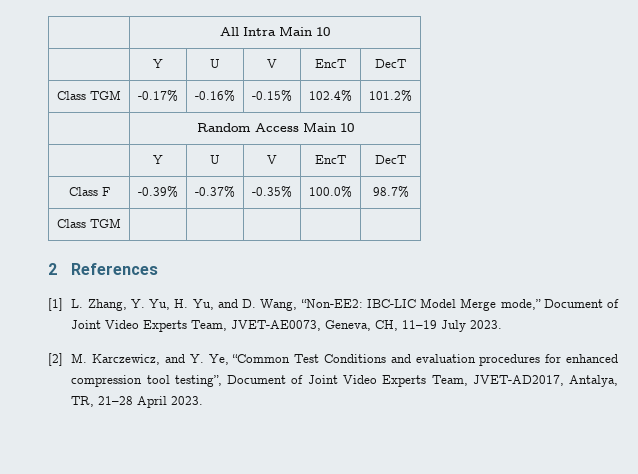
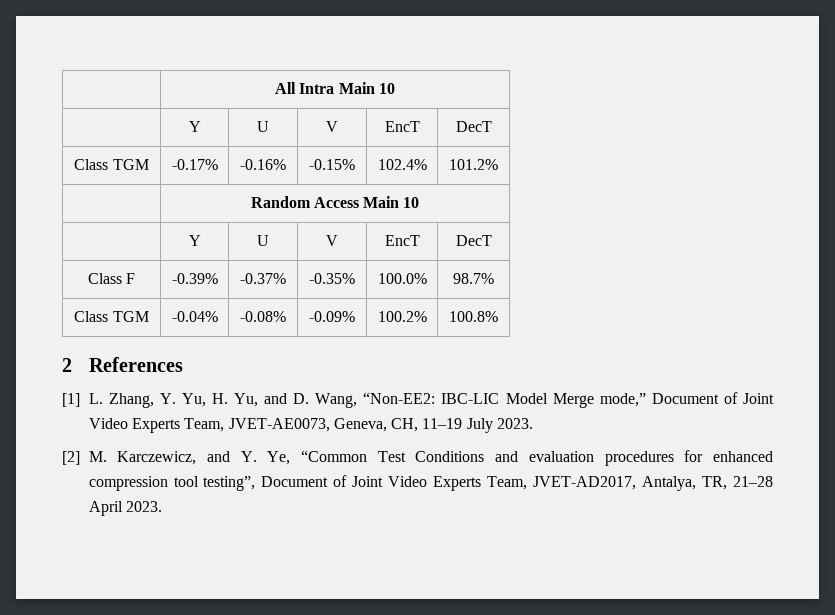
(121, 223) | | | | -> [171,311,218,322] [240,311,286,322] [309,311,355,322] [377,311,427,322] [449,311,498,322] -0.04% | -0.08% | -0.09% | 100.2% | 100.8%

